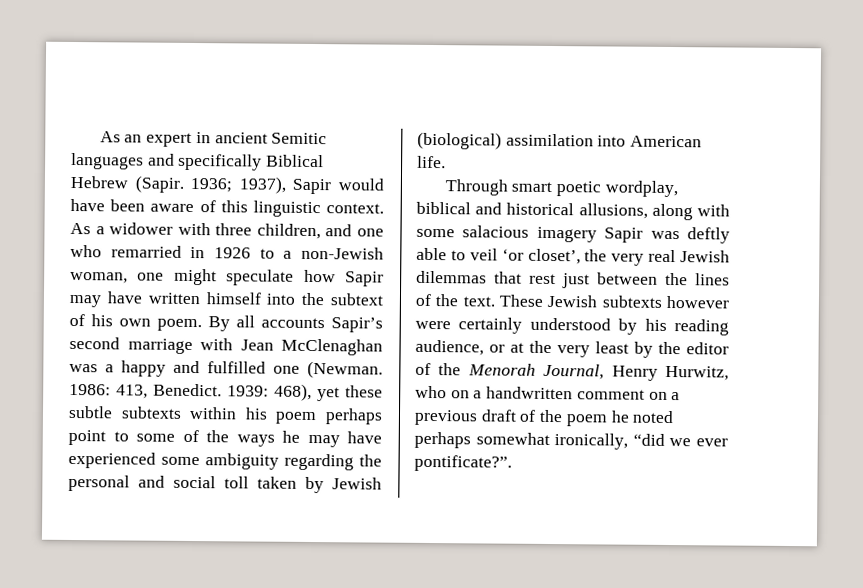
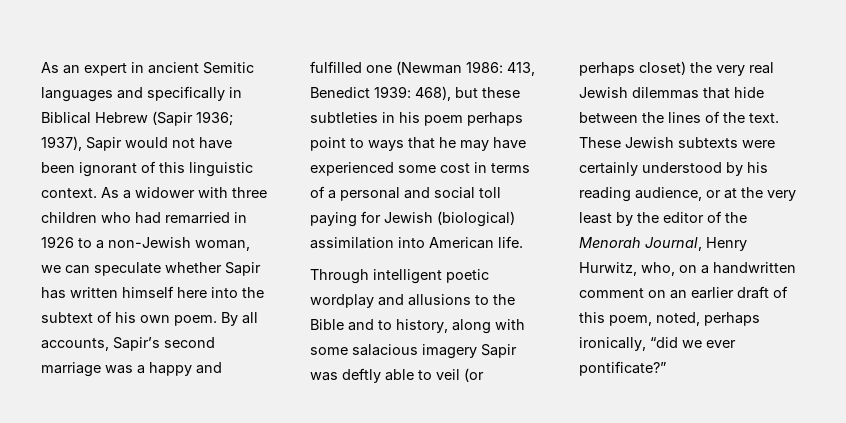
(263, 162) none -> [229,87,242,98] in
[134,175,184,193] (Sapir. -> [152,111,193,126] (Sapir
(384, 184) none -> [172,138,195,148] not
[150,203,195,213] aware -> [79,162,137,177] ignorant
[256,223,384,240] [70,244,102,258] children, and one who -> [41,212,161,224] children who had
[137,268,384,287] [69,291,143,308] one might speculate how Sapir may have -> [41,262,261,276] [41,287,66,299] we can speculate whether Sapir has
(262, 298) none -> [177,287,207,298] here
[261,317,325,329] accounts -> [41,338,109,351] accounts,
[200,338,383,356] with Jean McClenaghan -> (101, 369) none
[307,360,383,379] (Newman. -> [396,61,462,75] (Newman
[153,383,222,397] Benedict. -> [310,87,370,98] Benedict
[317,385,383,402] [68,405,238,420] yet these subtle subtexts within -> [455,87,520,98] [310,112,395,123] but these subtleties in
[136,429,275,447] some of the ways -> [368,137,435,151] ways that
[205,453,382,471] ambiguity regarding the -> [440,162,530,173] [310,186,336,199] cost in terms of a
[257,476,324,494] taken by -> [310,211,381,227] paying for
[511,180,678,198] [416,201,648,219] smart poetic wordplay, biblical and historical allusions, -> [373,269,489,284] [310,294,515,308] [310,319,448,333] intelligent poetic wordplay and allusions to the Bible and to history,
[501,248,581,265] ‘or closet’, -> [464,368,484,382] [579,61,686,76] (or perhaps closet)
[529,273,590,289] rest just -> [734,87,764,98] hide
[666,295,729,309] however -> (738, 142) none
[415,385,447,399] who -> [641,262,675,276] who,
[671,392,681,401] [414,409,675,427] [414,431,550,449] a previous draft of the poem he noted perhaps somewhat -> [670,286,788,299] [579,312,760,326] an earlier draft of this poem, noted, perhaps
[414,454,512,472] pontificate?”. -> [579,361,666,376] pontificate?”

